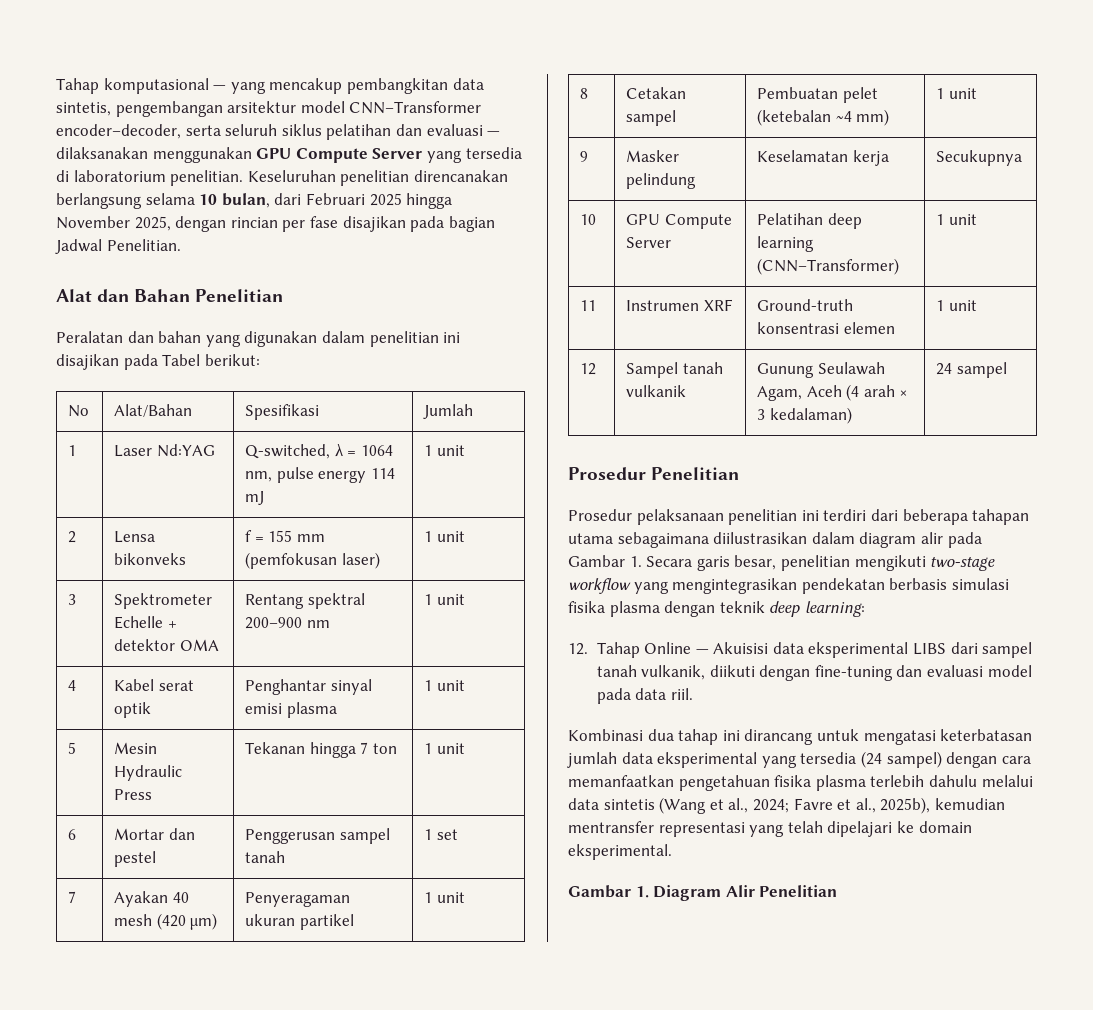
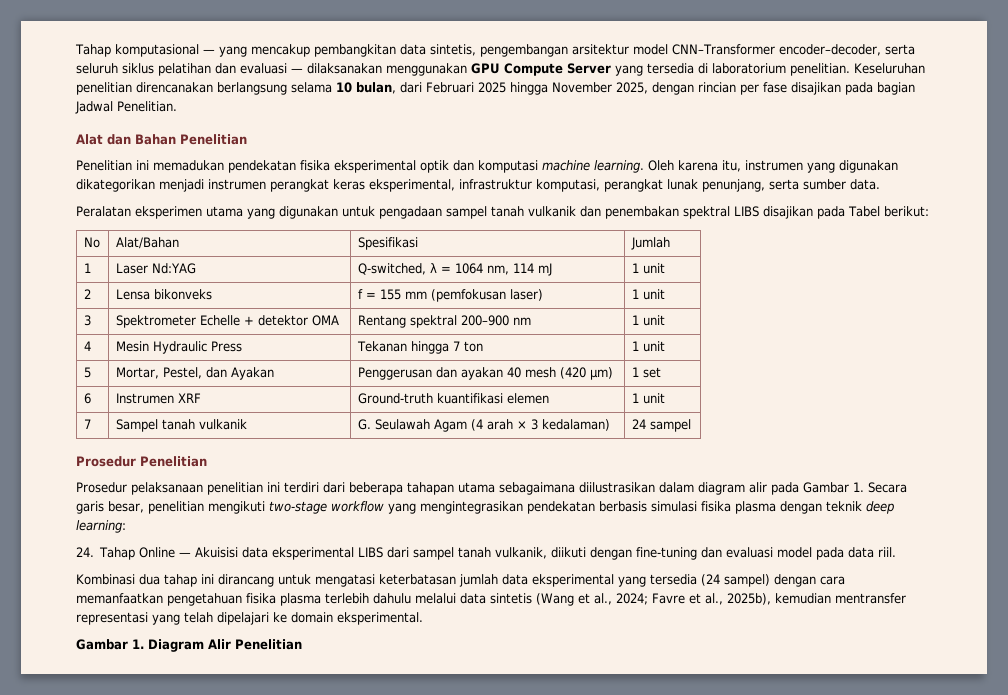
[56,331,461,347] Peralatan dan bahan yang digunakan dalam penelitian ini -> [76,160,898,173] [76,179,880,192] [76,206,759,219] Penelitian ini memadukan pendekatan fisika eksperimental optik dan komputasi machine learning. Oleh karena itu, instrumen yang digunakan dikategorikan menjadi instrumen perangkat keras eksperimental, infrastruktur komputasi, perangkat lunak penunjang, serta sumber data. // Peralatan eksperimen utama yang digunakan untuk pengadaan sampel tanah vulkanik dan penembakan spektral LIBS
[276,467,367,483] pulse energy -> (509, 270) none
[114,679,194,691] [114,702,152,718] [245,679,372,695] [245,702,337,718] [424,680,465,691] [68,742,77,754] | Kabel serat optik | Penghantar sinyal emisi plasma | 1 unit // 5 -> (91, 346) none
[68,829,77,840] [114,828,195,840] [114,851,157,867] [245,828,390,844] [245,851,286,863] [424,829,458,840] [68,891,77,903] [114,891,189,907] [114,913,218,930] [245,892,351,907] [245,914,354,930] [424,892,465,903] [580,88,589,99] [626,87,687,99] [626,110,677,126] [757,87,878,103] [757,109,890,126] [936,88,977,99] [580,151,589,162] [626,150,680,162] [626,173,697,189] [757,150,889,166] [936,150,1023,166] [580,214,597,225] [626,214,732,229] [626,237,672,248] [757,213,862,229] [757,236,815,252] [757,258,900,275] [936,214,977,225] [580,300,597,311] 6 | Mortar dan pestel | Penggerusan sampel tanah | 1 set // 7 | Ayakan 40 mesh (420 µm) | Penyeragaman ukuran partikel | 1 unit // 8 | Cetakan sampel | Pembuatan pelet (ketebalan ~4 mm) | 1 unit // 9 | Masker pelindung | Keselamatan kerja | Secukupnya // 10 | GPU Compute Server | Pelatihan deep learning (CNN–Transformer) | 1 unit // 11 -> [83,367,91,378] [115,367,274,380] [357,367,613,380] [631,367,661,378] [83,393,91,404] 5 | Mortar, Pestel, dan Ayakan | Penggerusan dan ayakan 40 mesh (420 µm) | 1 set // 6
[757,322,840,334] konsentrasi -> [436,393,503,404] kuantifikasi
[580,363,597,375] 12 -> [83,419,91,429] 7
[757,362,885,378] [757,385,842,401] Gunung Seulawah Agam, Aceh -> [357,419,467,432] G. Seulawah Agam
[568,643,588,655] 12. -> [76,547,94,557] 24.

